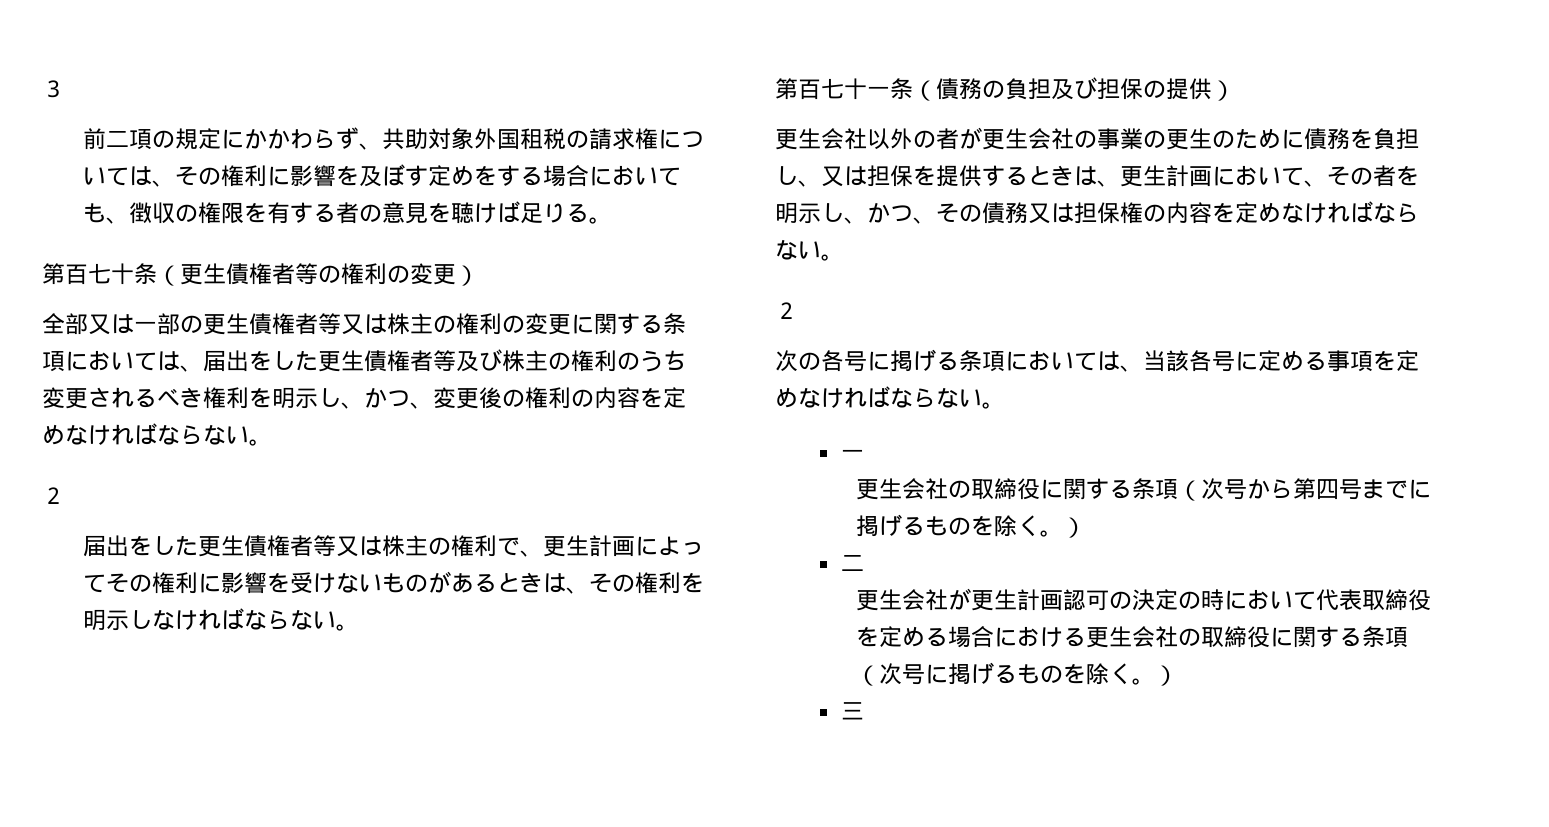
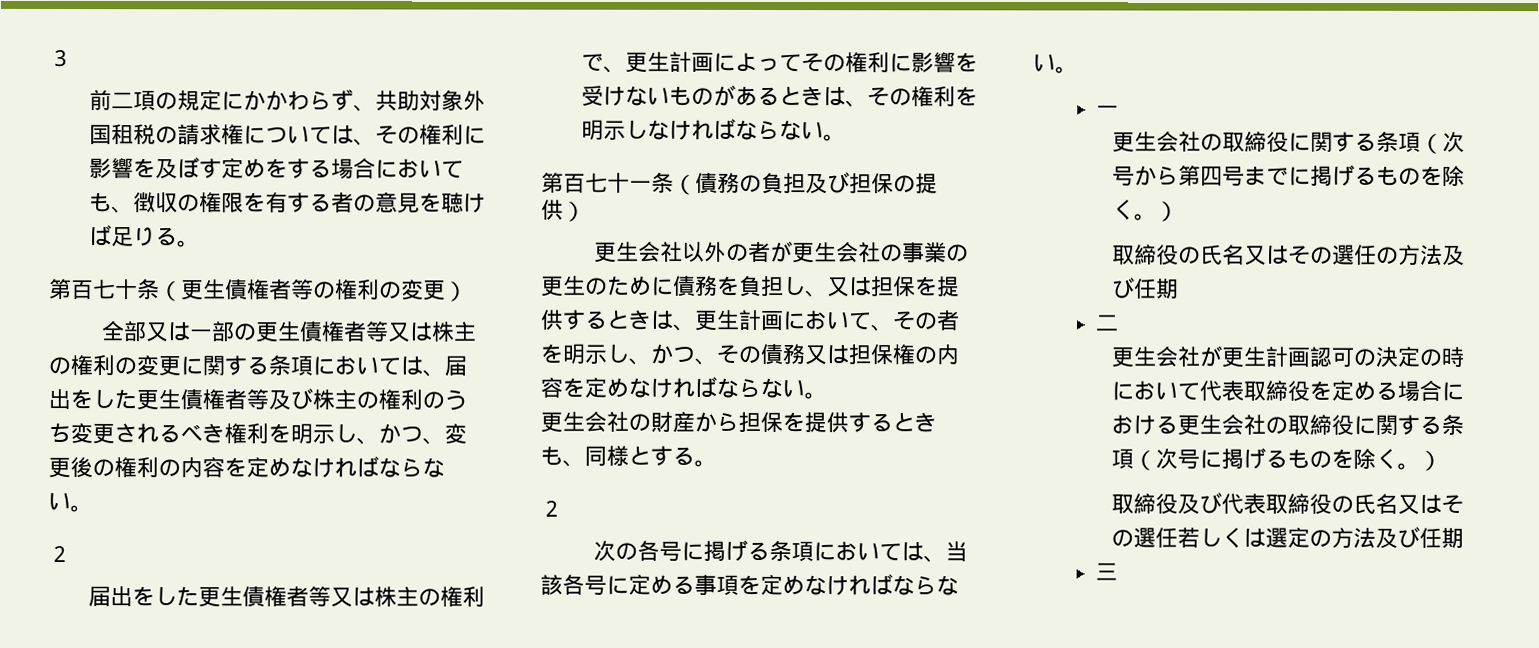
(844, 257) none -> [540,410,937,434] [540,445,717,467] // 更生会社の財産から担保を提供するときも、同様とする。
(1087, 527) none -> [1111,244,1465,266] [1111,277,1179,300] // 取締役の氏名又はその選任の方法及び任期
(1179, 675) none -> [1110,492,1464,515] [1110,526,1464,549] // 取締役及び代表取締役の氏名又はその選任若しくは選定の方法及び任期

